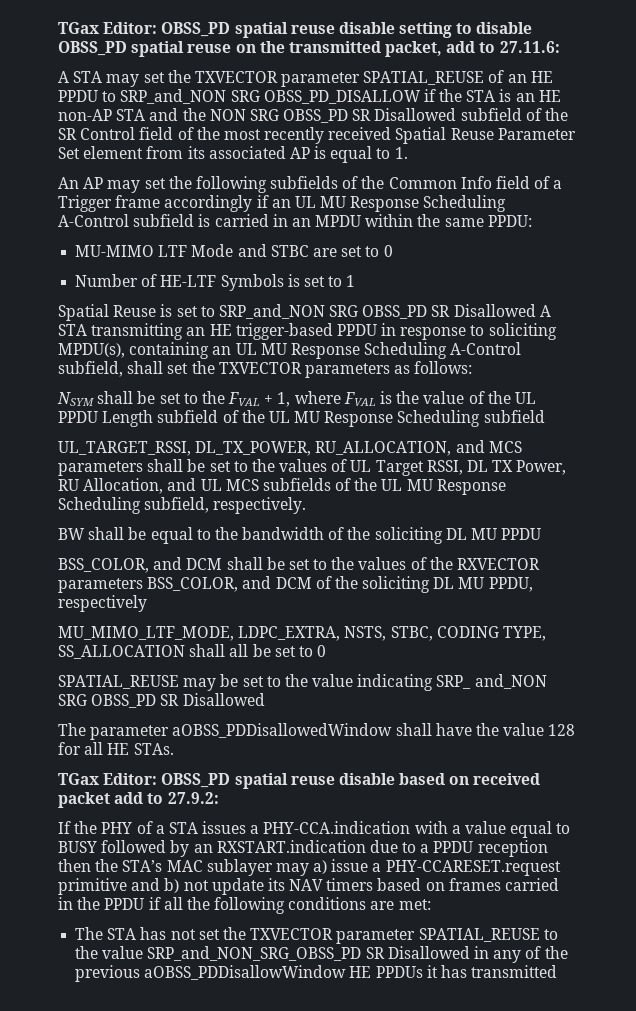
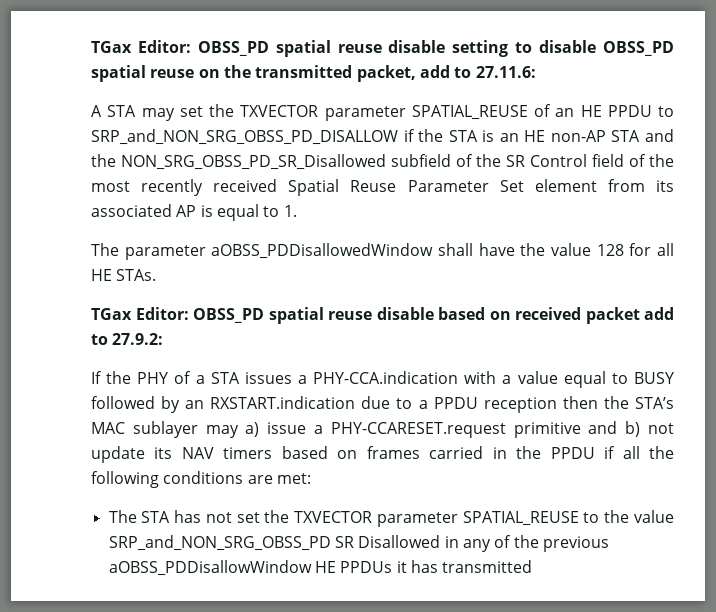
[120,89,421,104] SRP_and_NON SRG OBSS_PD_DISALLOW -> [91,129,398,145] SRP_and_NON_SRG_OBSS_PD_DISALLOW
[209,108,457,123] NON SRG OBSS_PD SR Disallowed -> [121,154,386,170] NON_SRG_OBSS_PD_SR_Disallowed
[58,176,563,193] [58,195,507,212] [58,214,532,227] [75,244,393,257] [75,274,356,291] [58,304,551,321] [58,323,557,340] [58,342,522,359] [58,361,473,378] [57,391,536,407] [58,410,545,427] [58,440,522,456] [58,459,567,476] [58,478,506,495] [58,497,307,514] [58,527,542,544] [58,557,541,573] [58,576,533,593] [58,595,147,612] [58,626,546,641] [58,644,327,659] [58,674,547,691] [58,693,265,708] // An AP may set the following subfields of the Common Info field of a Trigger frame accordingly if an UL MU Response Scheduling A-Control subfield is carried in an MPDU within the same PPDU: // MU-MIMO LTF Mode and STBC are set to 0 // Number of HE-LTF Symbols is set to 1 // Spatial Reuse is set to SRP_and_NON SRG OBSS_PD SR Disallowed A STA transmitting an HE trigger-based PPDU in response to soliciting MPDU(s), containing an UL MU Response Scheduling A-Control subfield, shall set the TXVECTOR parameters as follows: // NSYM shall be set to the FVAL + 1, where FVAL is the value of the UL PPDU Length subfield of the UL MU Response Scheduling subfield // UL_TARGET_RSSI, DL_TX_POWER, RU_ALLOCATION, and MCS parameters shall be set to the values of UL Target RSSI, DL TX Power, RU Allocation, and UL MCS subfields of the UL MU Response Scheduling subfield, respectively. // BW shall be equal to the bandwidth of the soliciting DL MU PPDU // BSS_COLOR, and DCM shall be set to the values of the RXVECTOR parameters BSS_COLOR, and DCM of the soliciting DL MU PPDU, respectively // MU_MIMO_LTF_MODE, LDPC_EXTRA, NSTS, STBC, CODING TYPE, SS_ALLOCATION shall all be set to 0 // SPATIAL_REUSE may be set to the value indicating SRP_ and_NON SRG OBSS_PD SR Disallowed -> (297, 211) none

